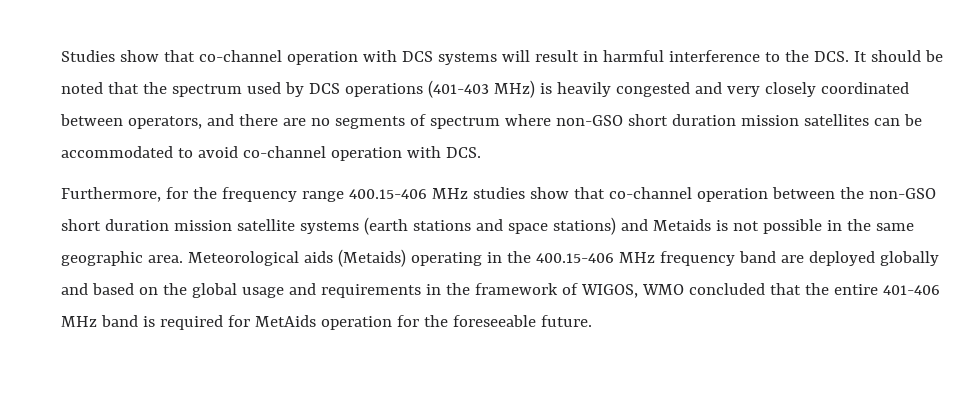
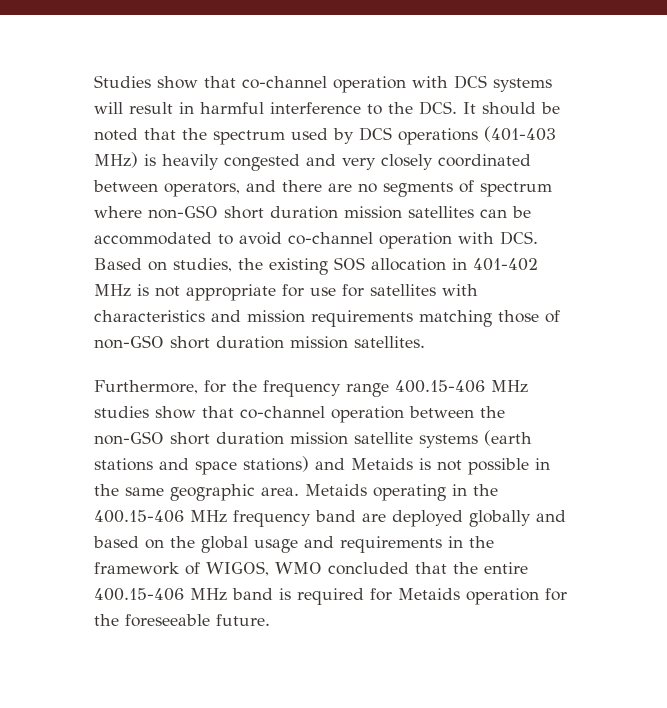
(481, 152) none -> [94,257,538,275] [94,284,478,301] [94,310,560,327] [94,335,425,349] Based on studies, the existing SOS allocation in 401-402 MHz is not appropriate for use for satellites with characteristics and mission requirements matching those of non-GSO short duration mission satellites.
[187,249,406,267] Meteorological aids (Metaids) -> [305,484,367,496] Metaids
[882,285,940,295] 401-406 -> [94,588,184,601] 400.15-406
[254,315,316,327] MetAids -> [398,588,460,600] Metaids

